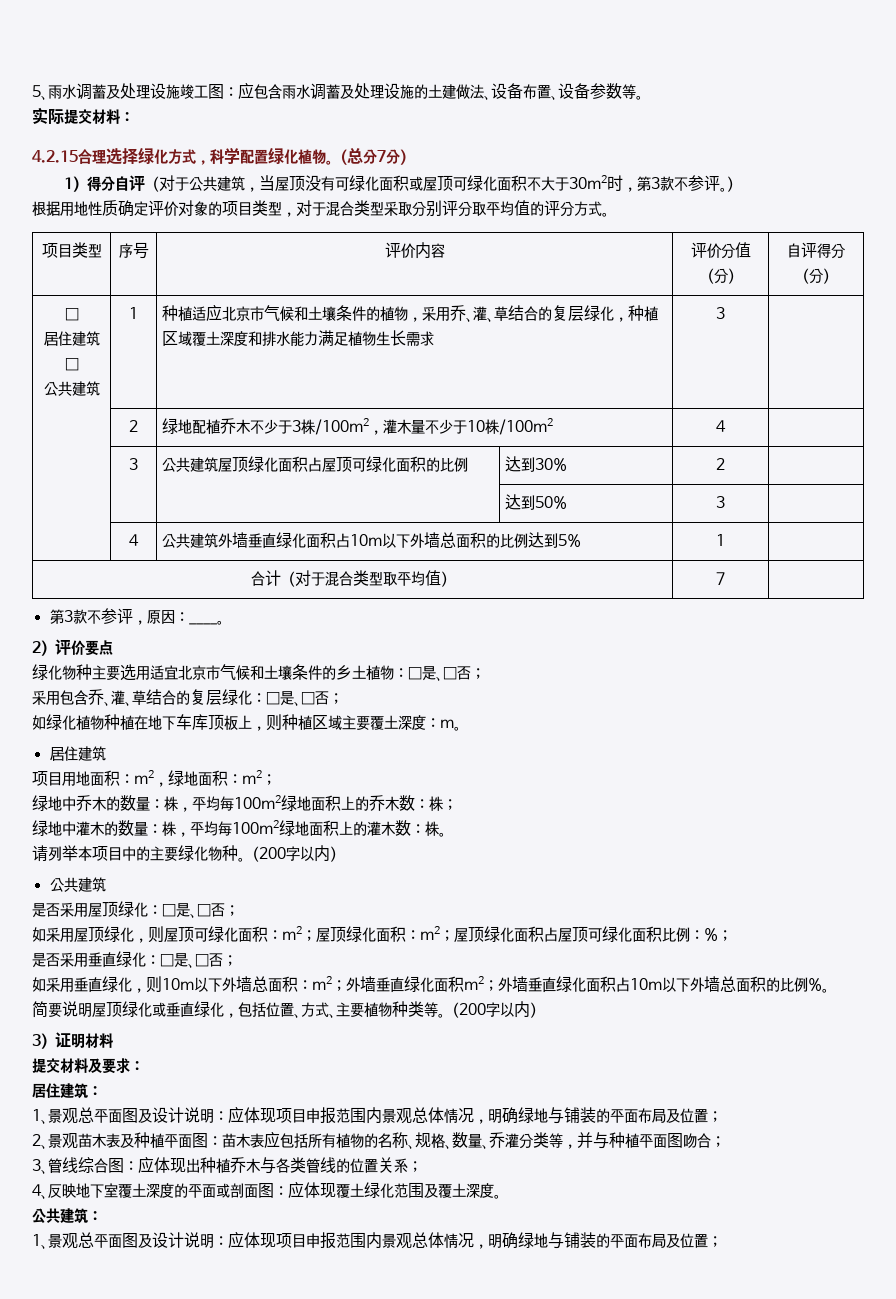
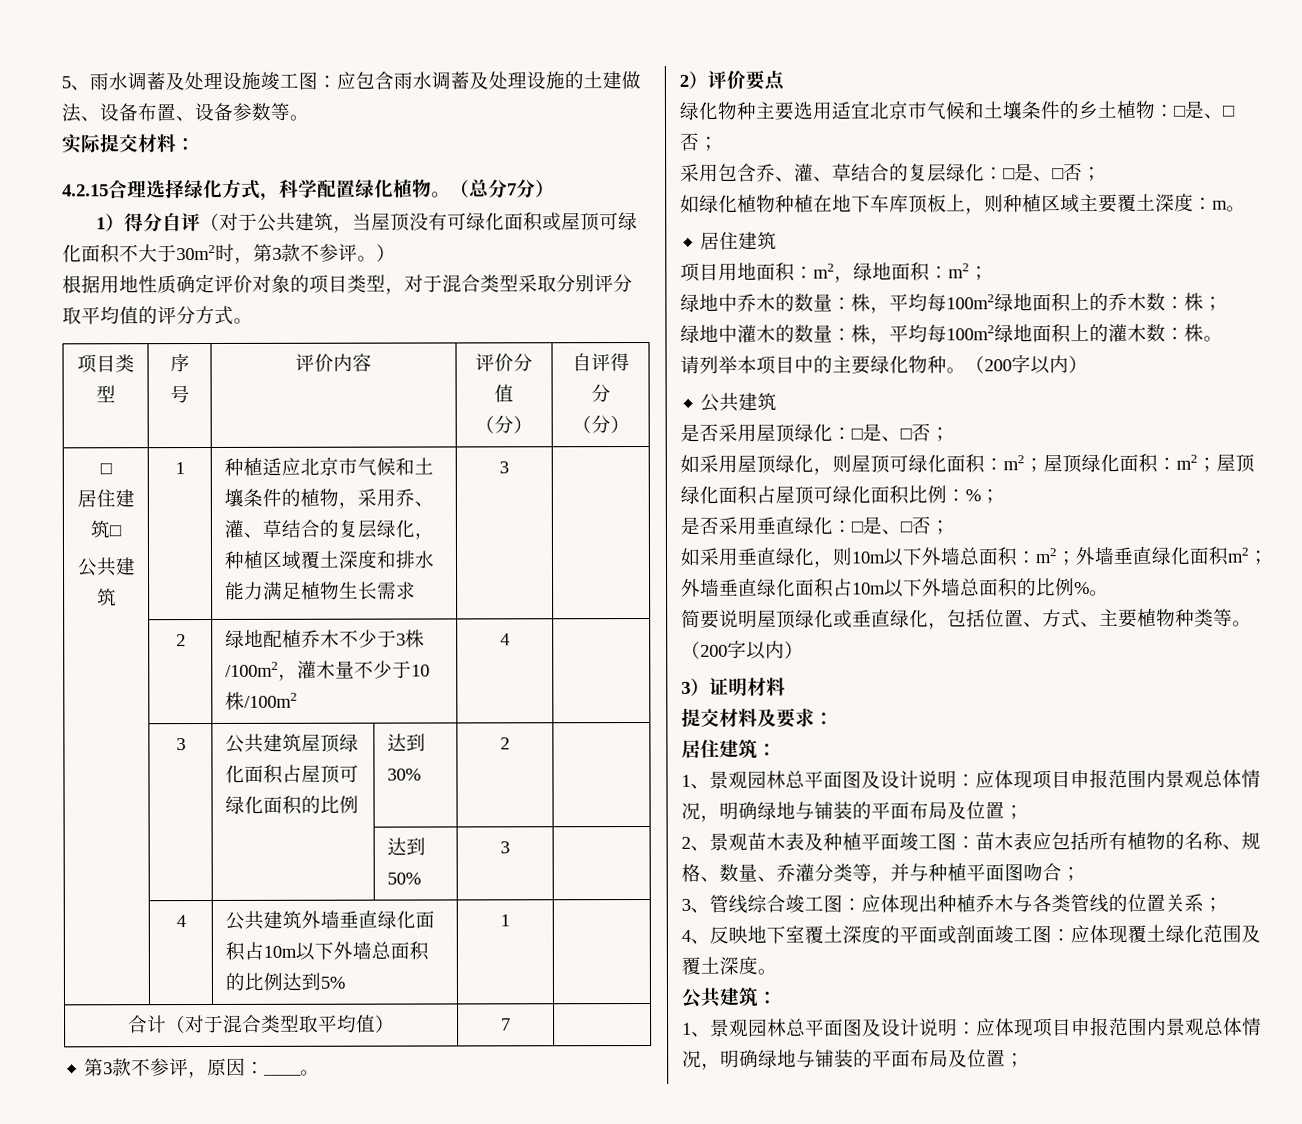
(78, 1116) none -> [747,770,786,789] 园林
(192, 1141) none -> [899,832,938,851] 竣工
(108, 1165) none -> [785,894,824,913] 竣工
(258, 1191) none -> [994,925,1033,944] 竣工
(78, 1241) none -> [748,1018,787,1037] 园林

